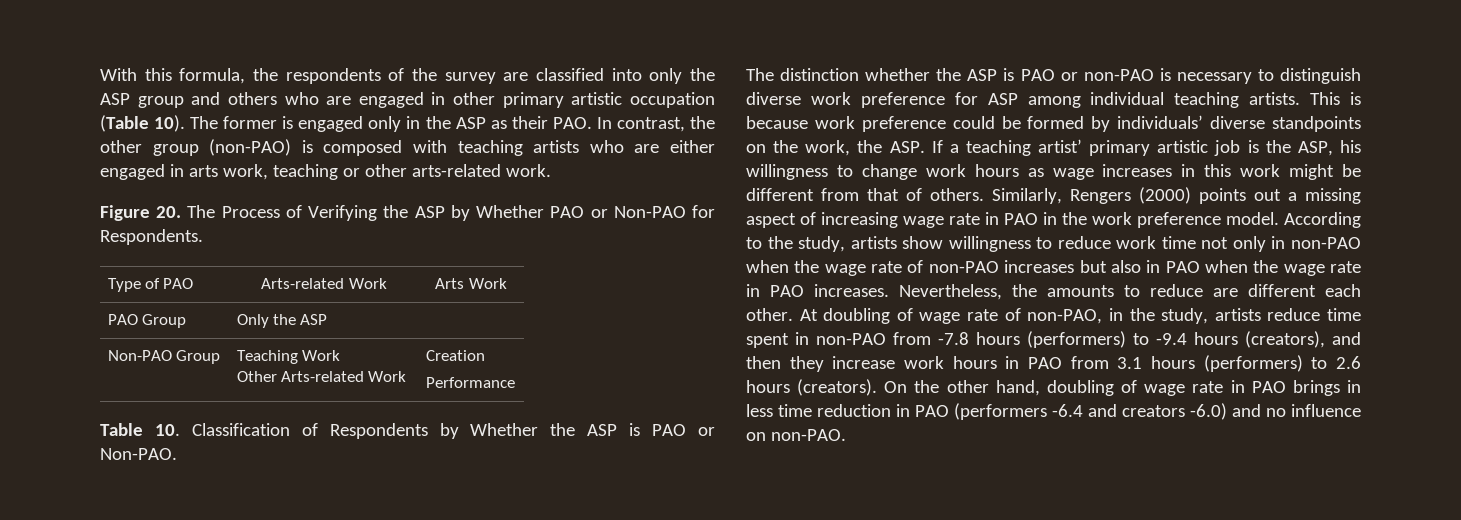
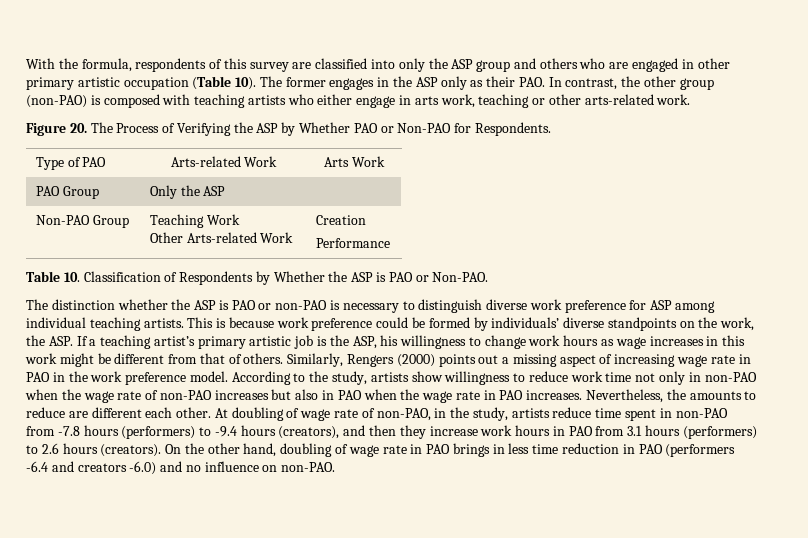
[144,68,278,84] this formula, the -> [58,58,132,72] the formula,
[412,68,437,81] the -> [223,58,247,69] this
[282,116,402,132] is engaged only -> [329,78,375,90] engages
(486, 123) none -> [440,76,467,90] only
[634,140,716,153] [100,164,165,180] are either engaged -> [317,94,396,108] either engage
[1038,139,1083,153] artist’ -> [153,336,195,346] artist’s

